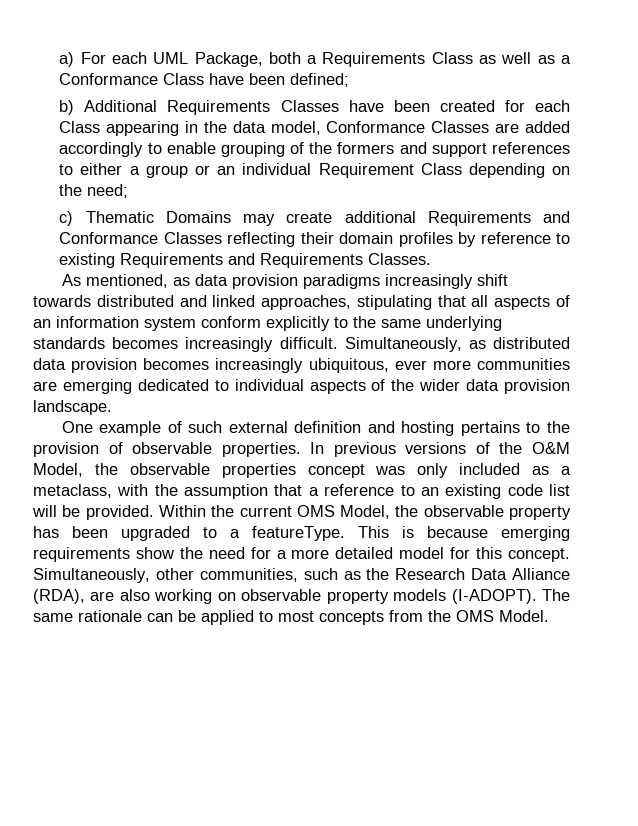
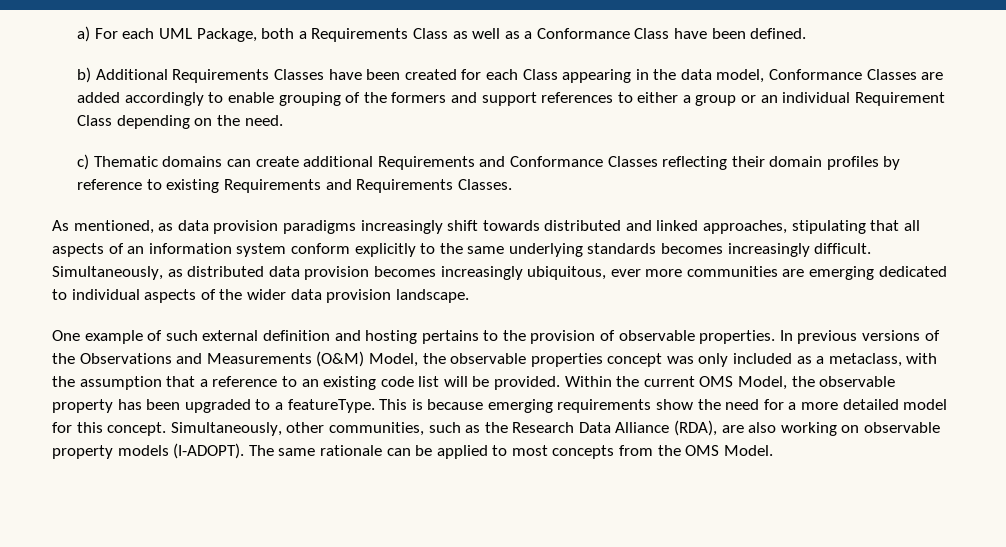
[290,73,350,87] defined; -> [750,28,807,39] defined.
[87,184,129,198] need; -> [244,115,283,126] need.
[165,211,276,226] Domains may -> [162,156,251,167] domains can
[531,442,570,454] O&M -> [79,351,365,367] Observations and Measurements (O&M)

